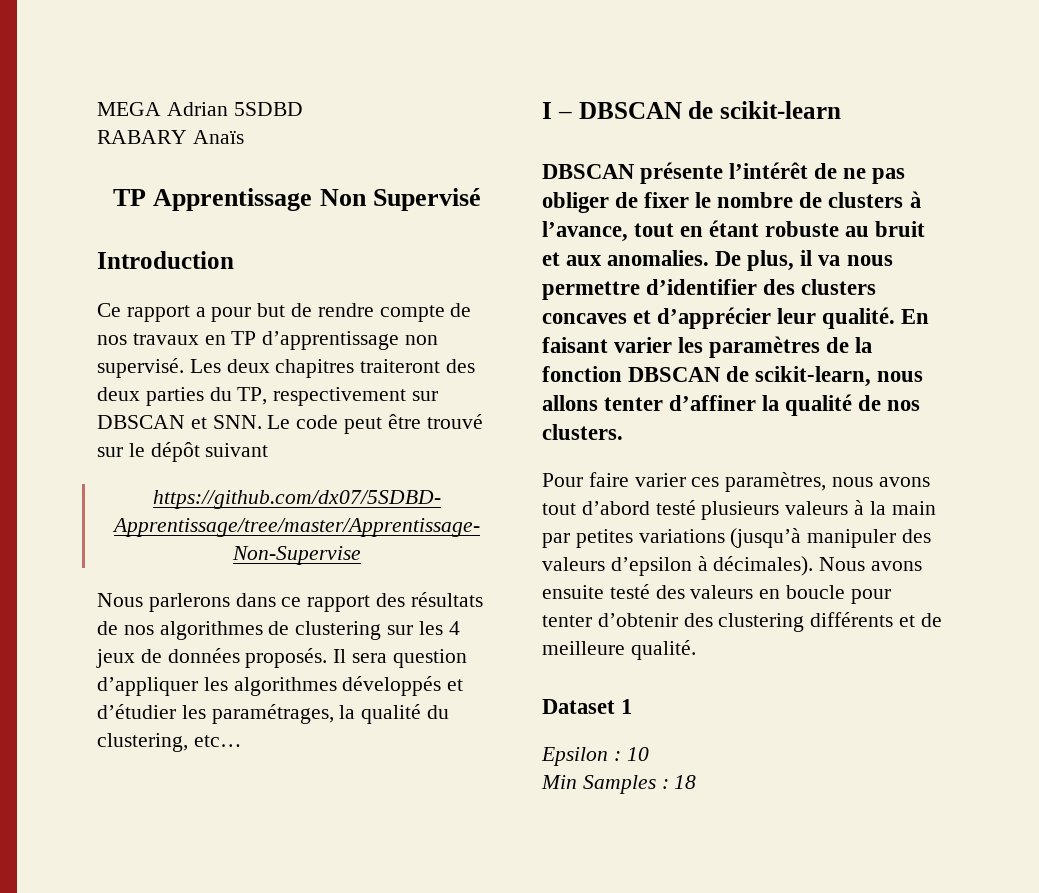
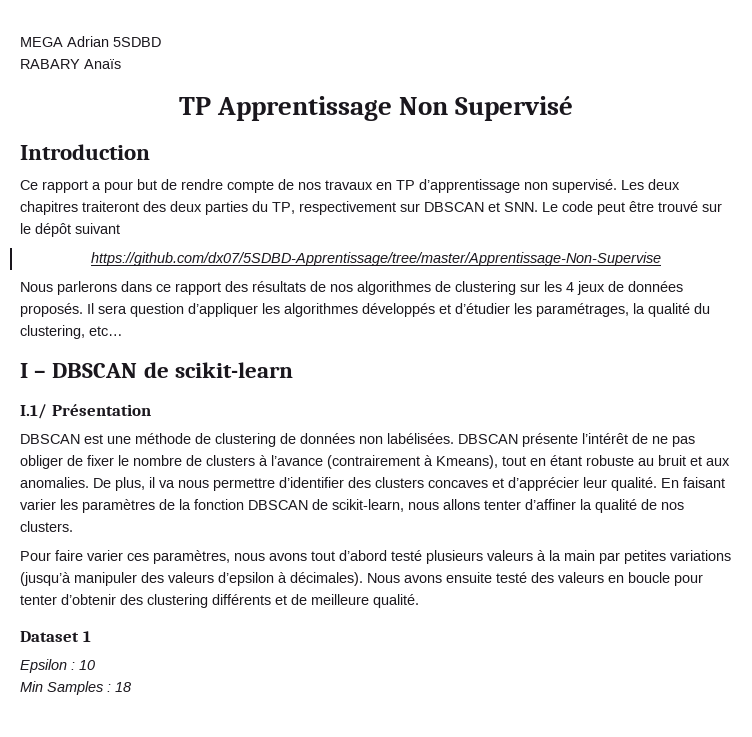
(841, 110) none -> [20,404,151,419] [20,433,454,447] I.1/ Présentation // DBSCAN est une méthode de clustering de données non labélisées.
[542,221,628,242] l’avance, -> [271,455,498,469] l’avance (contrairement à Kmeans),

